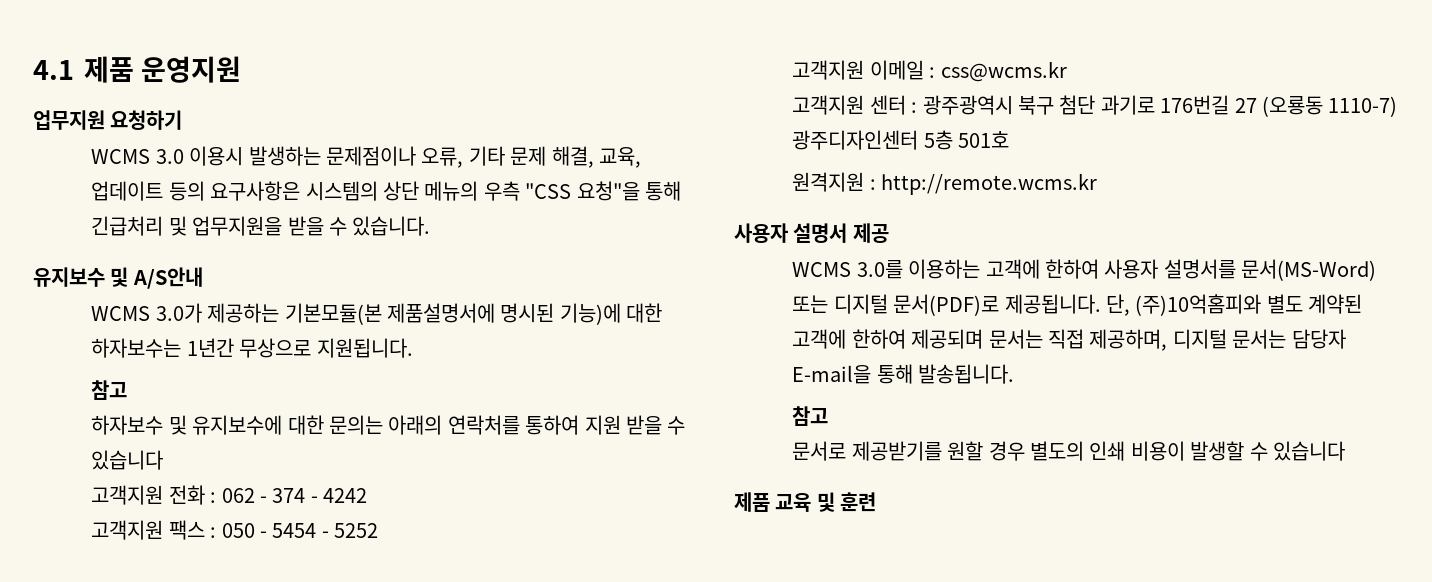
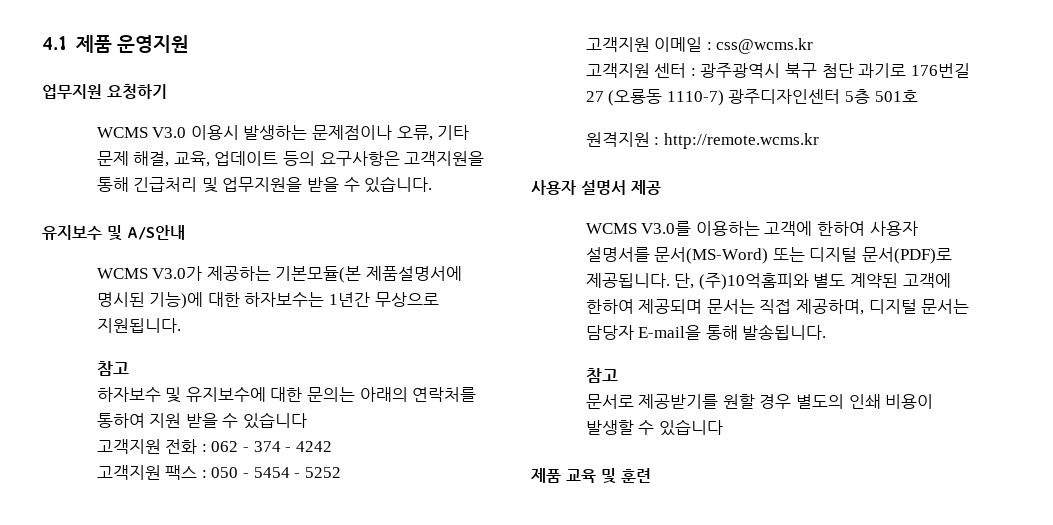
[155,149,184,164] 3.0 -> [152,127,187,138] V3.0
[305,181,640,201] 시스템의 상단 메뉴의 우측 "CSS 요청"을 -> [404,151,485,166] 고객지원을
[155,303,202,323] 3.0가 -> [152,266,203,281] V3.0가
[856,260,903,279] 3.0를 -> [641,221,692,236] V3.0를

